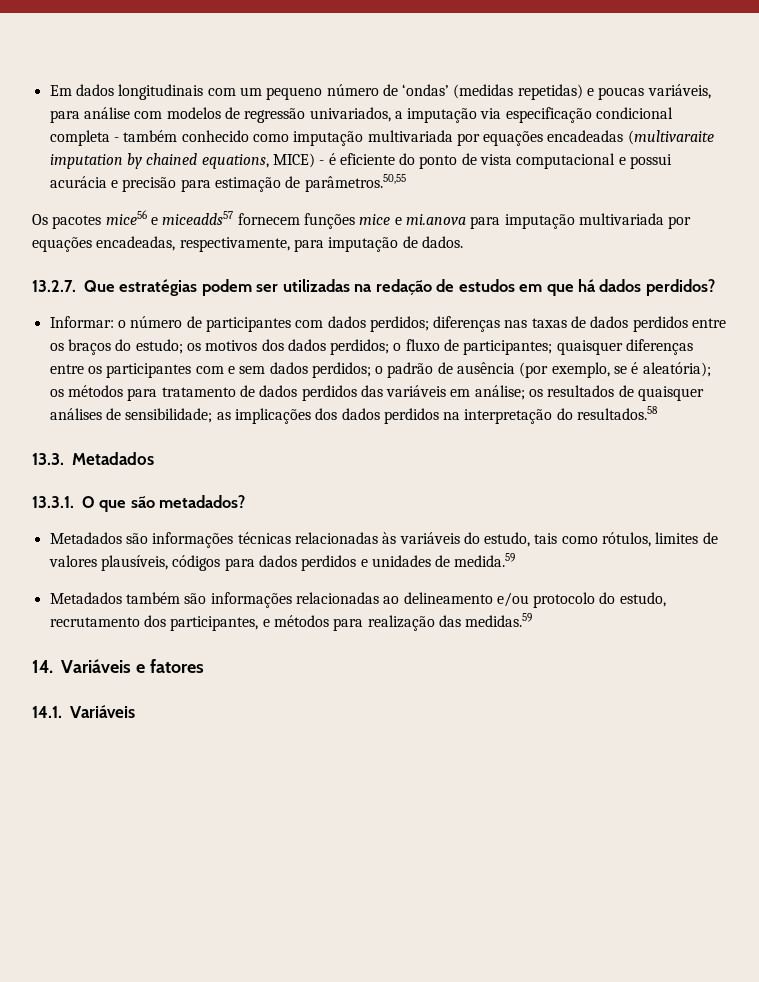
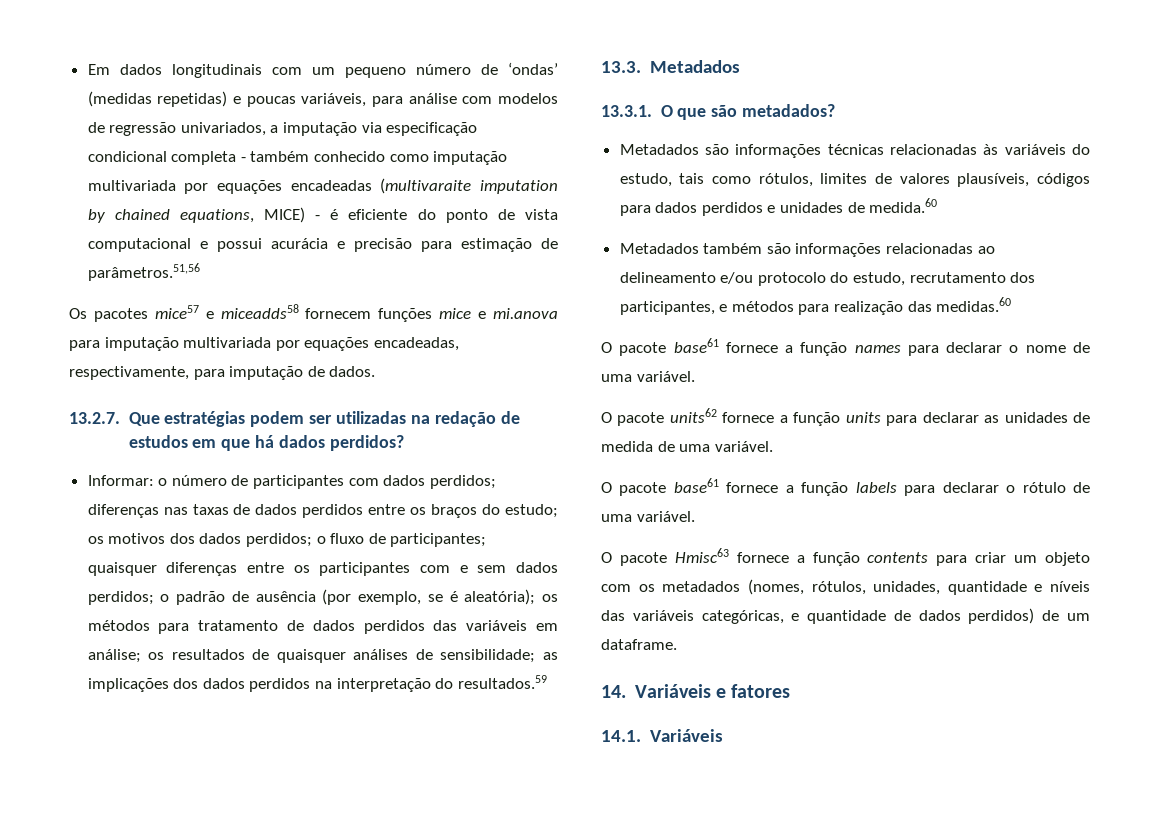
[304,174,406,192] parâmetros.50,55 -> [87,263,200,281] parâmetros.51,56
[105,210,234,225] mice56 e miceadds57 -> [154,304,299,319] mice57 e miceadds58
[577,406,659,420] resultados.58 -> [457,675,547,689] resultados.59
[454,553,516,567] medida.59 -> [869,198,938,213] medida.60
[465,613,533,627] medidas.59 -> [936,297,1012,312] [601,338,1090,356] [601,371,695,382] [601,408,1090,426] [601,441,773,452] [601,478,1090,496] [601,511,695,522] [601,548,1090,566] [601,579,1090,595] [601,608,1090,624] [601,639,677,650] medidas.60 // O pacote base61 fornece a função names para declarar o nome de uma variável. // O pacote units62 fornece a função units para declarar as unidades de medida de uma variável. // O pacote base61 fornece a função labels para declarar o rótulo de uma variável. // O pacote Hmisc63 fornece a função contents para criar um objeto com os metadados (nomes, rótulos, unidades, quantidade e níveis das variáveis categóricas, e quantidade de dados perdidos) de um dataframe.

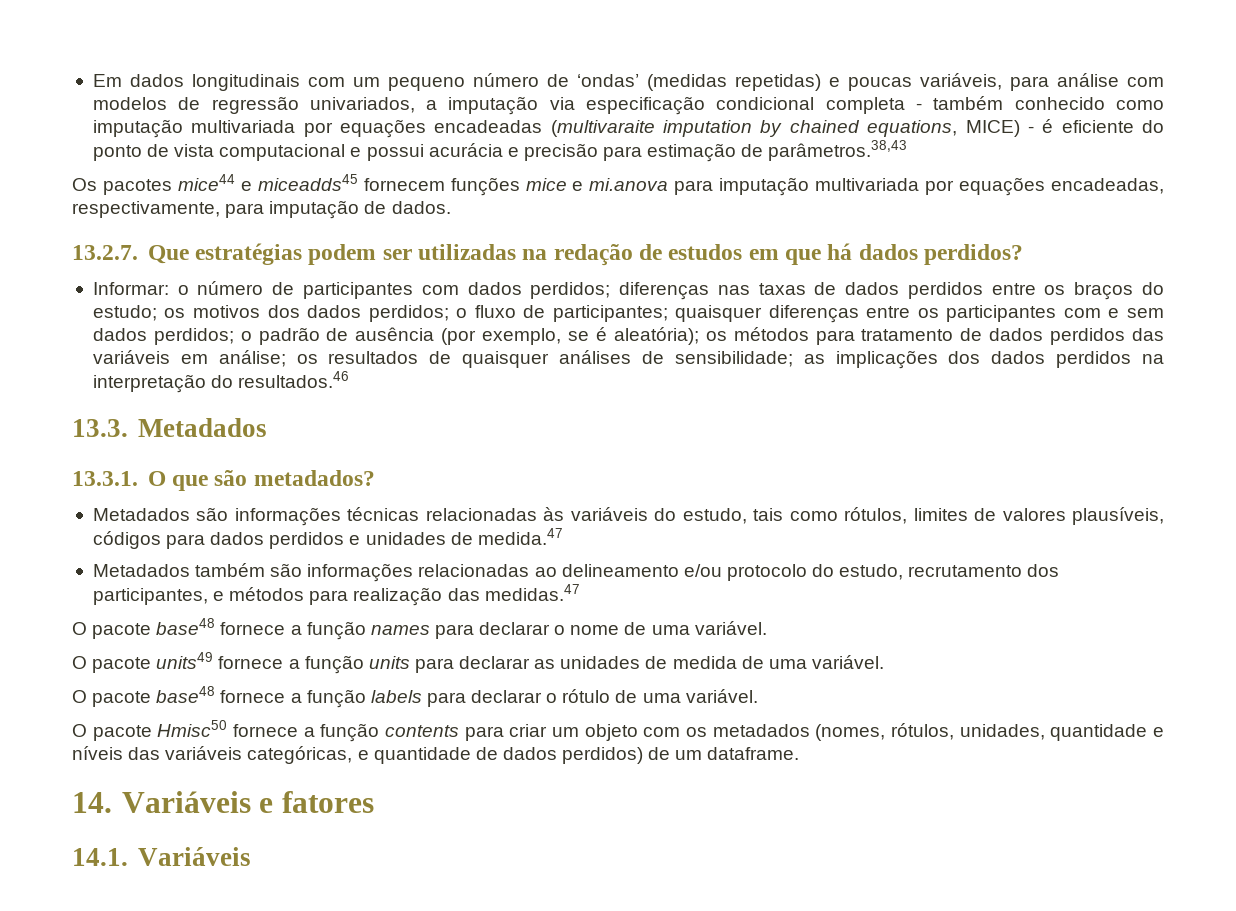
[87,263,200,281] parâmetros.51,56 -> [768,140,908,161] parâmetros.38,43
[154,304,299,319] mice57 e miceadds58 -> [177,174,358,191] mice44 e miceadds45
[457,675,547,689] resultados.59 -> [238,371,350,388] resultados.46
[869,198,938,213] medida.60 -> [477,528,563,545] medida.47
[936,297,1012,312] [601,338,719,356] medidas.60 // O pacote base61 -> [484,584,580,601] [72,618,216,639] medidas.47 // O pacote base48
[669,408,717,423] units62 -> [156,652,214,669] units49
[673,478,719,493] base61 -> [156,686,216,703] base48
[674,548,729,563] Hmisc63 -> [157,720,228,737] Hmisc50

